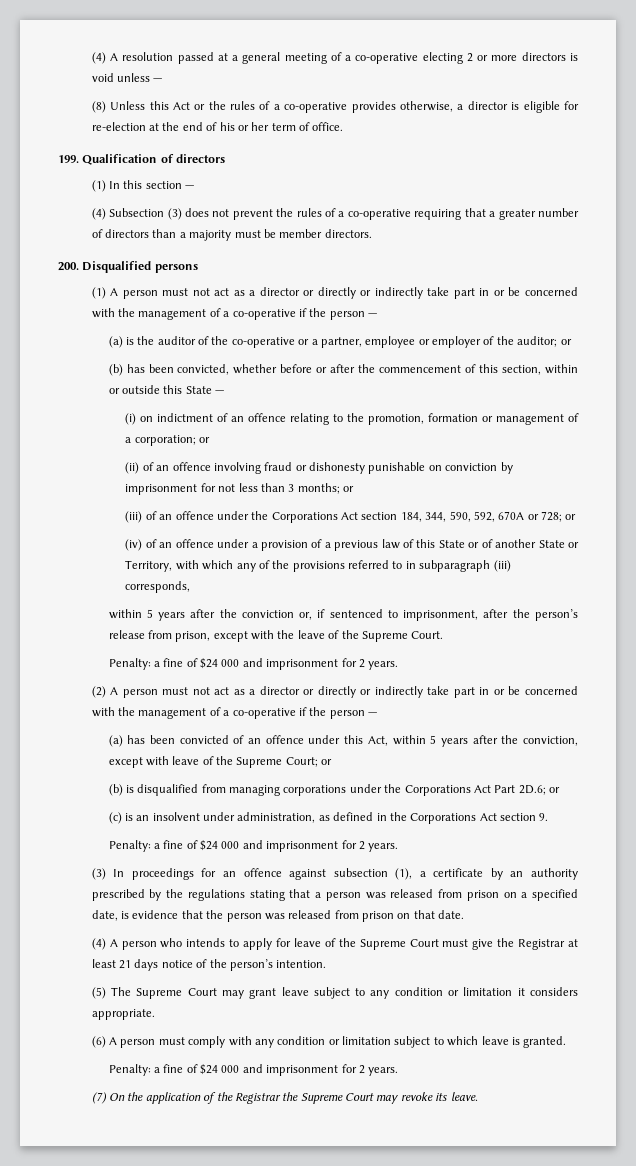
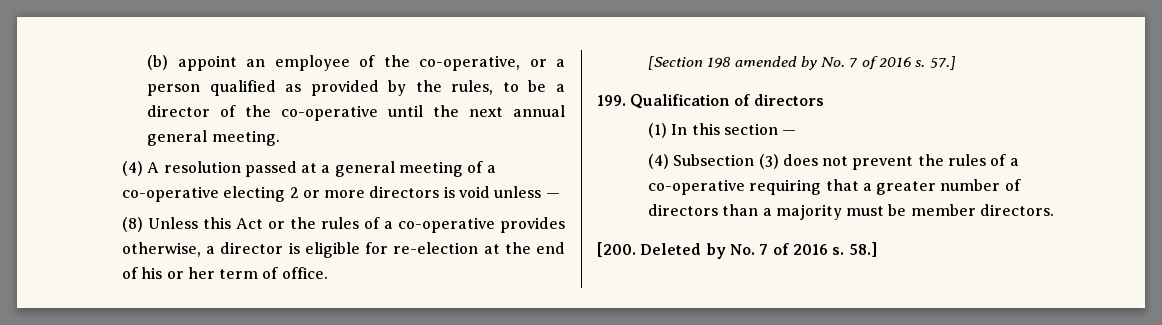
(91, 58) none -> [147,55,566,71] [147,80,565,96] [147,105,565,121] [147,130,280,146] (b) appoint an employee of the co-operative, or a person qualified as provided by the rules, to be a director of the co-operative until the next annual general meeting. //
(344, 126) none -> [647,56,956,70] // [Section 198 amended by No. 7 of 2016 s. 57.]
[58,261,198,273] [91,287,579,299] [91,308,378,320] [108,336,572,348] [108,364,579,376] [108,385,225,394] [125,413,579,425] [125,435,211,446] [125,462,513,474] [125,483,355,495] [125,511,577,523] [125,539,579,551] [125,560,511,572] [125,581,191,593] [108,609,578,621] [108,630,444,642] [108,658,399,670] [91,686,579,698] [91,707,378,719] [108,735,578,747] [108,756,333,768] [108,784,561,796] [108,812,549,824] [108,840,399,852] [91,868,578,880] [91,889,578,901] [91,910,465,922] [91,938,578,950] [91,959,327,971] [91,987,578,999] [91,1009,155,1020] [91,1036,567,1048] [108,1064,399,1076] [91,1092,478,1104] 200. Disqualified persons // (1) A person must not act as a director or directly or indirectly take part in or be concerned with the management of a co-operative if the person — // (a) is the auditor of the co-operative or a partner, employee or employer of the auditor; or // (b) has been convicted, whether before or after the commencement of this section, within or outside this State — // (i) on indictment of an offence relating to the promotion, formation or management of a corporation; or // (ii) of an offence involving fraud or dishonesty punishable on conviction by imprisonment for not less than 3 months; or // (iii) of an offence under the Corporations Act section 184, 344, 590, 592, 670A or 728; or // (iv) of an offence under a provision of a previous law of this State or of another State or Territory, with which any of the provisions referred to in subparagraph (iii) corresponds, // within 5 years after the conviction or, if sentenced to imprisonment, after the person’s release from prison, except with the leave of the Supreme Court. // Penalty: a fine of $24 000 and imprisonment for 2 years. // (2) A person must not act as a director or directly or indirectly take part in or be concerned with the management of a co-operative if the person — // (a) has been convicted of an offence under this Act, within 5 years after the conviction, except with leave of the Supreme Court; or // (b) is disqualified from managing corporations under the Corporations Act Part 2D.6; or // (c) is an insolvent under administration, as defined in the Corporations Act section 9. // Penalty: a fine of $24 000 and imprisonment for 2 years. // (3) In proceedings for an offence against subsection (1), a certificate by an authority prescribed by the regulations stating that a person was released from prison on a specified date, is evidence that the person was released from prison on that date. // (4) A person who intends to apply for leave of the Supreme Court must give the Registrar at least 21 days notice of the person’s intention. // (5) The Supreme Court may grant leave subject to any condition or limitation it considers appropriate. // (6) A person must comply with any condition or limitation subject to which leave is granted. // Penalty: a fine of $24 000 and imprisonment for 2 years. // (7) On the application of the Registrar the Supreme Court may revoke its leave. -> [597,242,877,259] [200. Deleted by No. 7 of 2016 s. 58.]

